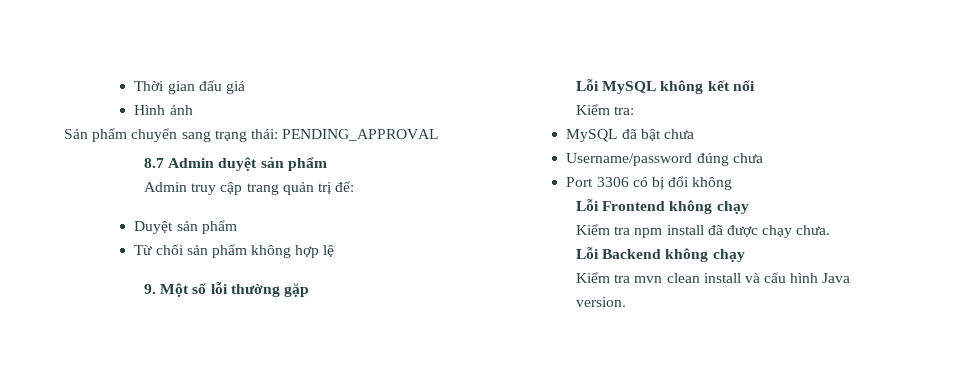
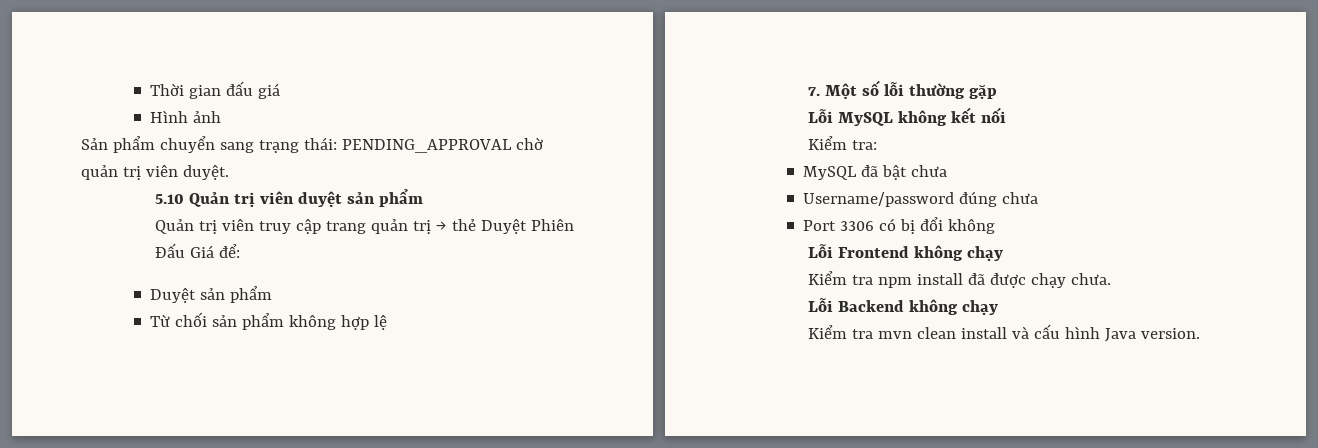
[143,158,215,168] // 8.7 Admin -> [515,137,543,150] [81,165,229,180] [154,191,294,207] chờ quản trị viên duyệt. // 5.10 Quản trị viên
[143,182,187,192] Admin -> [154,219,254,234] Quản trị viên
(332, 188) none -> [435,219,574,234] [154,243,214,258] → thẻ Duyệt Phiên Đấu Giá
[143,284,156,294] 9. -> [807,87,820,96] 7.

